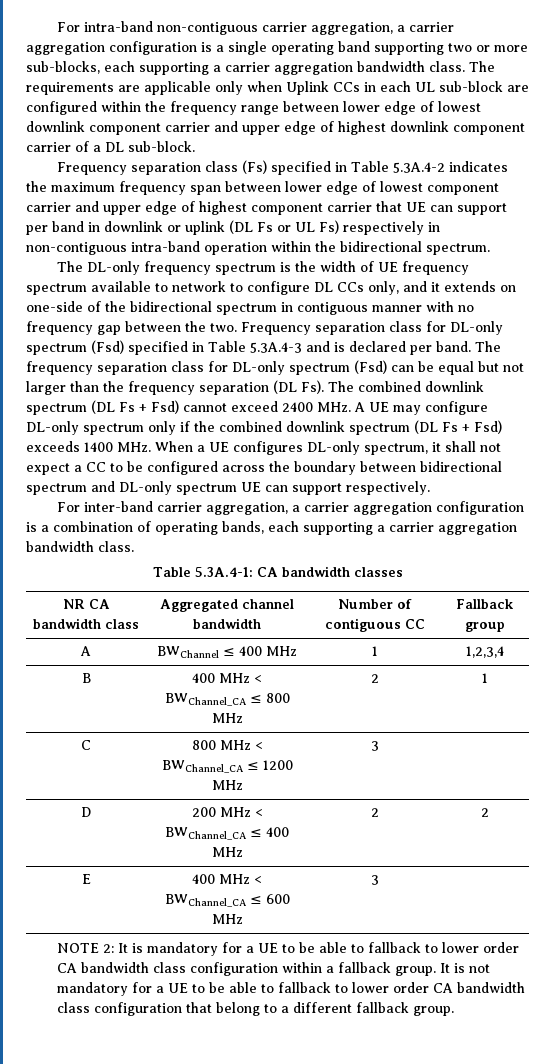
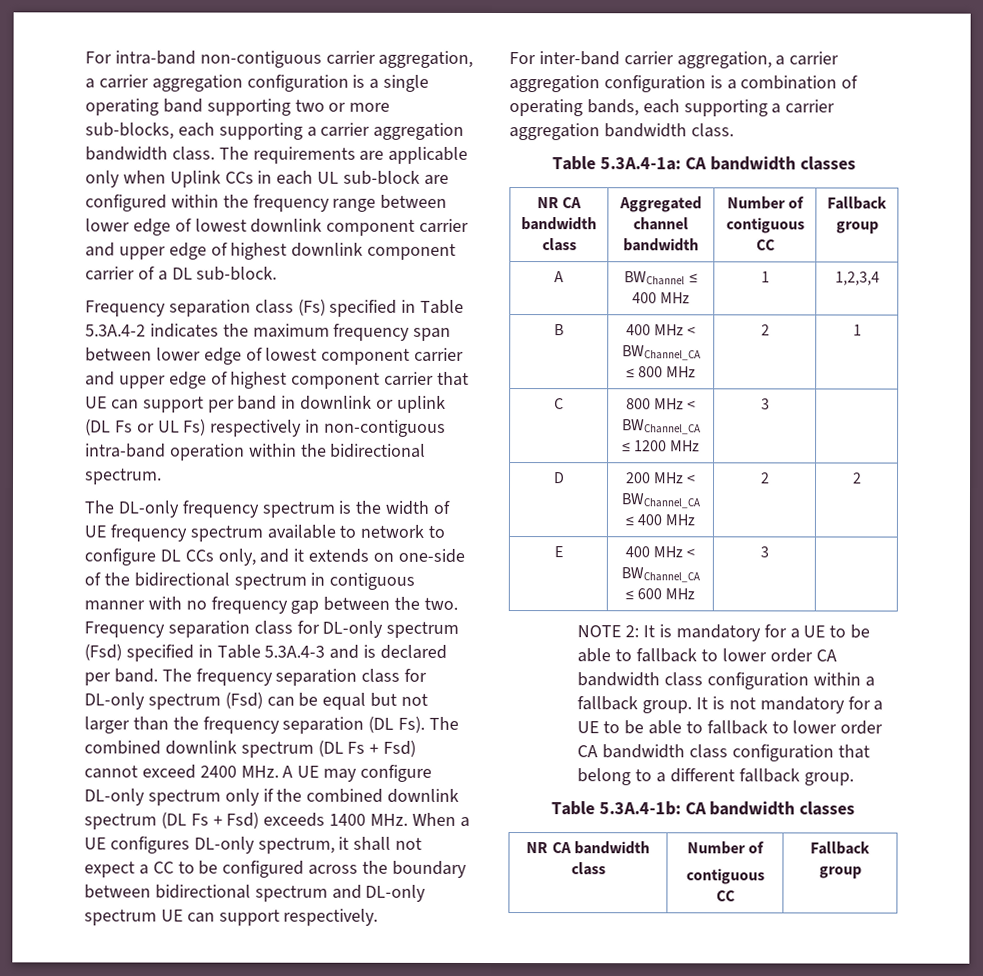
[194,567,253,577] 5.3A.4-1: -> [600,157,682,171] 5.3A.4-1a:
(455, 1011) none -> [550,801,856,816] [526,841,650,855] [570,862,606,876] [686,841,765,855] [685,868,765,885] [715,890,735,902] [810,841,870,855] [818,866,862,879] // Table 5.3A.4-1b: CA bandwidth classes // NR CA bandwidth class | Number of // contiguous CC | Fallback group

